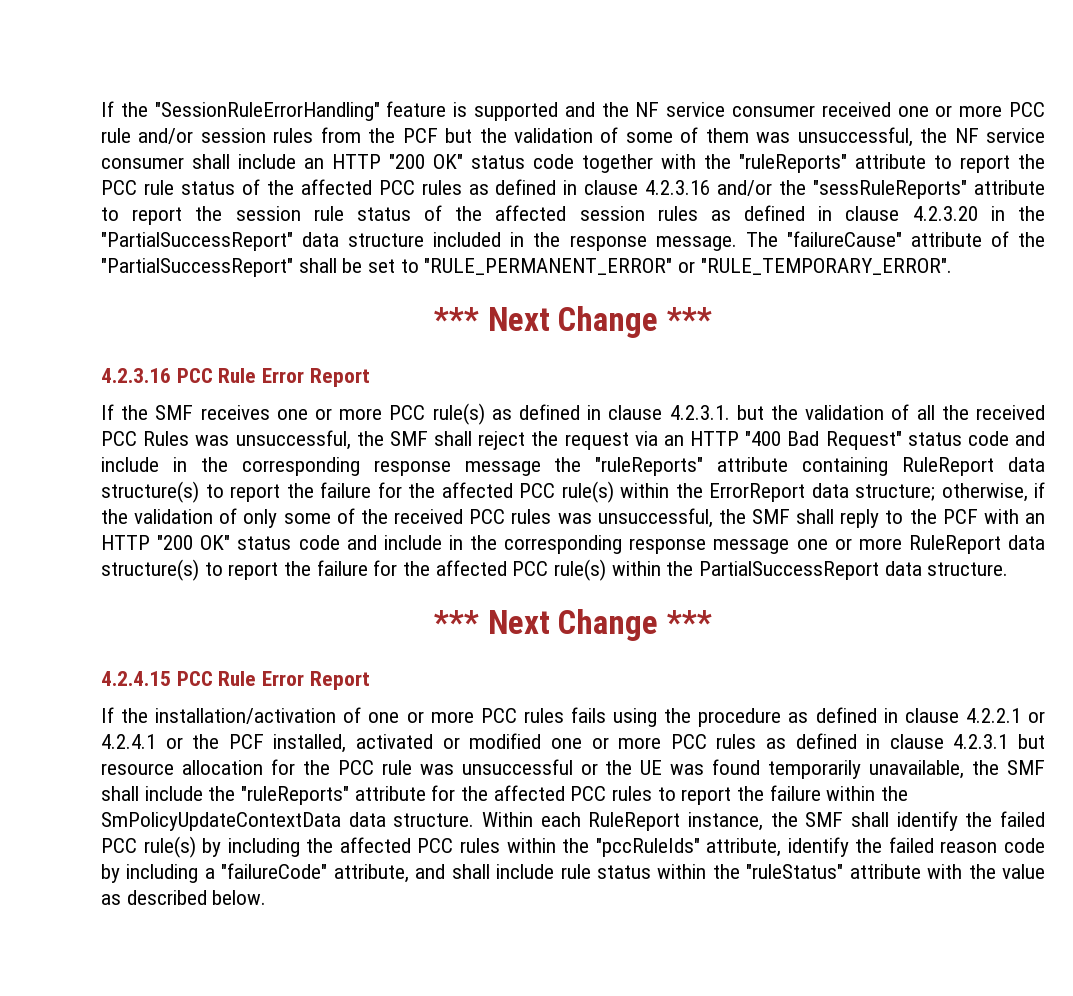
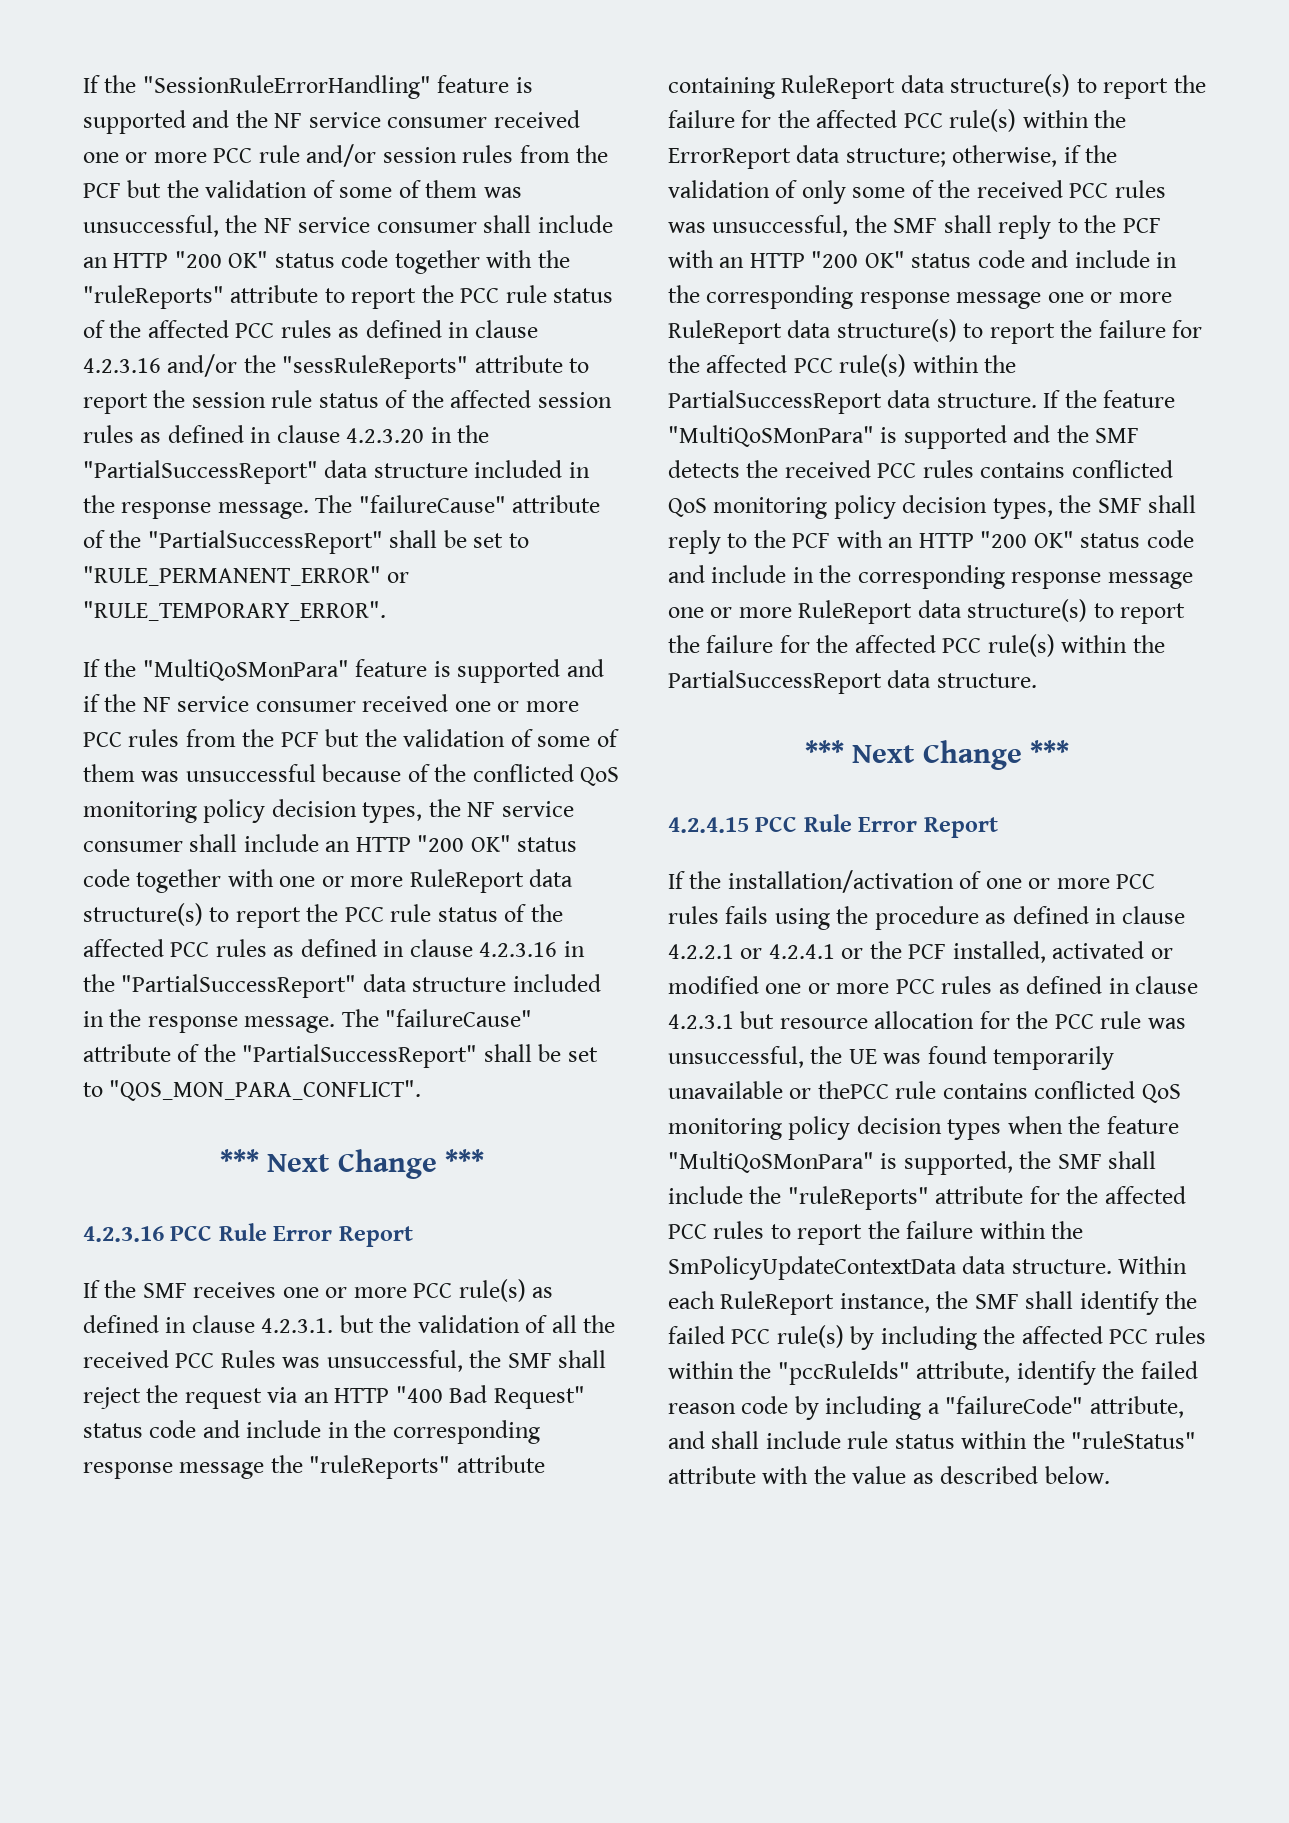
(952, 266) none -> [83,659,604,683] [83,694,579,712] [83,729,619,747] [83,764,620,786] [83,799,574,823] [83,834,578,852] [83,869,574,893] [83,903,563,928] [83,939,585,957] [83,974,601,998] [83,1009,533,1033] [83,1044,598,1068] [83,1080,422,1101] // If the "MultiQoSMonPara" feature is supported and if the NF service consumer received one or more PCC rules from the PCF but the validation of some of them was unsuccessful because of the conflicted QoS monitoring policy decision types, the NF service consumer shall include an HTTP "200 OK" status code together with one or more RuleReport data structure(s) to report the PCC rule status of the affected PCC rules as defined in clause 4.2.3.16 in the "PartialSuccessReport" data structure included in the response message. The "failureCause" attribute of the "PartialSuccessReport" shall be set to "QOS_MON_PARA_CONFLICT".
(1009, 569) none -> [1043,390,1176,408] [668,425,1140,449] [668,460,1173,478] [668,495,1197,519] [668,530,1194,554] [668,565,1193,589] [668,599,1186,624] [668,634,1165,657] [668,670,1037,694] If the feature "MultiQoSMonPara" is supported and the SMF detects the received PCC rules contains conflicted QoS monitoring policy decision types, the SMF shall reply to the PCF with an HTTP "200 OK" status code and include in the corresponding response message one or more RuleReport data structure(s) to report the failure for the affected PCC rule(s) within the PartialSuccessReport data structure.
[461,759,598,775] unsuccessful or -> [668,1046,804,1068] unsuccessful,
[869,760,965,779] unavailable, -> [668,1081,1181,1103] [668,1116,1179,1140] [668,1151,1013,1175] unavailable or thePCC rule contains conflicted QoS monitoring policy decision types when the feature "MultiQoSMonPara" is supported,

